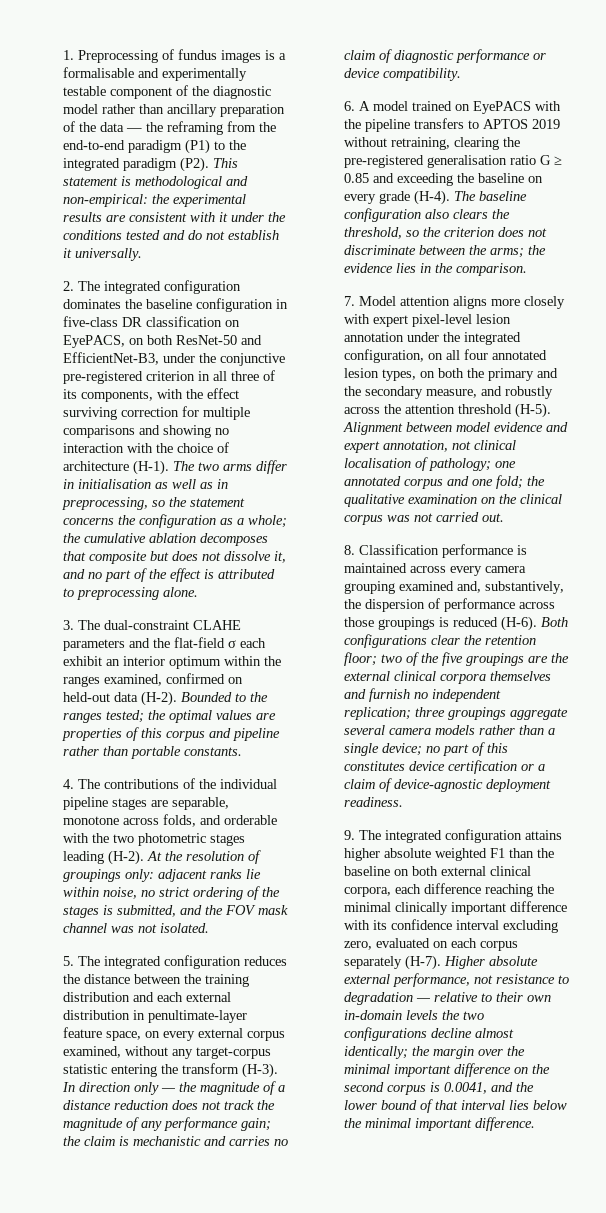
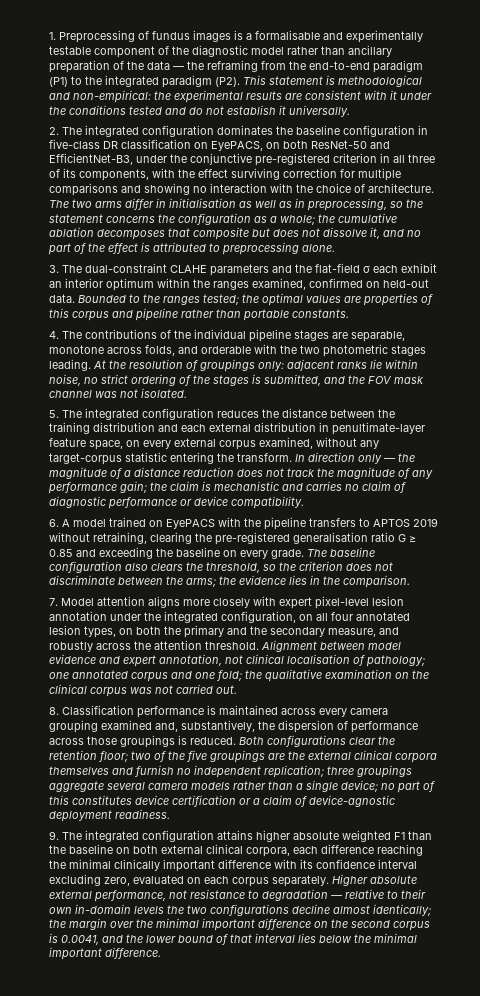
[62,460,169,475] architecture (H-1). -> [367,183,434,193] architecture.
[113,691,177,706] data (H-2). -> [48,294,75,303] data.
[62,850,144,865] leading (H-2). -> [48,359,91,371] leading.
[181,1063,278,1078] transform (H-3). -> [236,453,292,462] transform.
[378,190,450,205] grade (H-4). -> [270,549,304,559] grade.
[457,403,551,418] threshold (H-5). -> [204,641,259,650] threshold.
[452,616,537,631] reduced (H-6). -> [189,737,236,745] reduced.
[343,955,441,970] separately (H-7). -> [271,875,329,887] separately.

